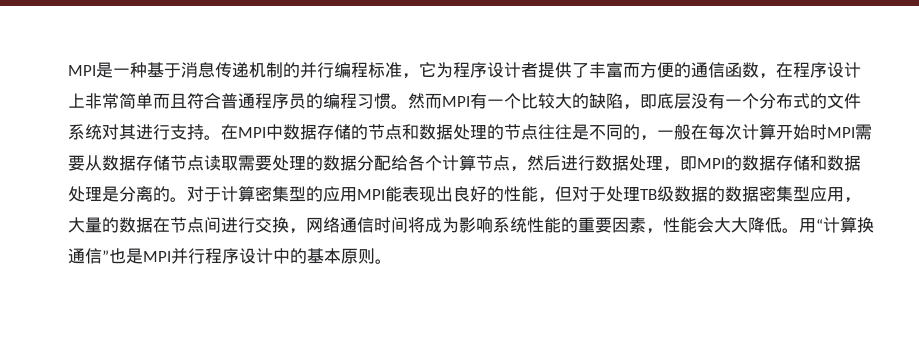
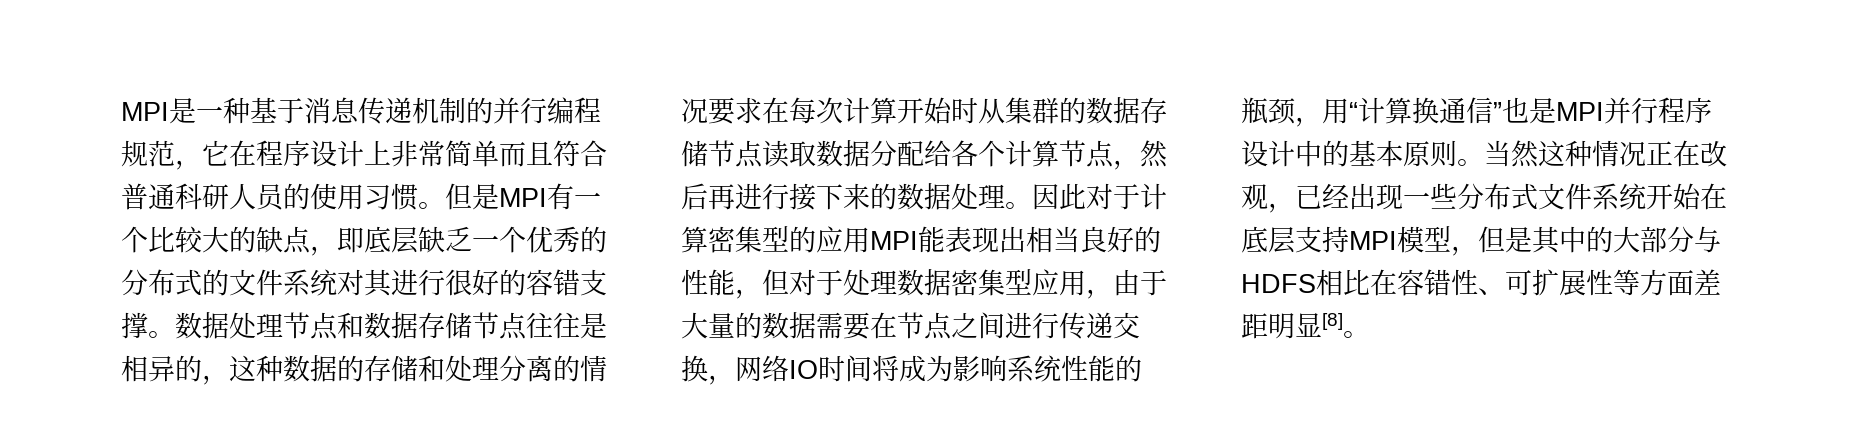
[368,62,776,79] 标准，它为程序设计者提供了丰富而方便的通信函数， -> [121,140,229,170] 规范，它
[255,93,442,109] 程序员的编程习惯。然而 -> [175,183,499,211] 科研人员的使用习惯。但是
[606,93,623,109] 陷 -> [283,226,311,254] 点
[691,93,759,109] 没有一个 -> [418,226,607,253] 缺乏一个优秀的
[170,124,368,140] 支持。在MPI中数据存储的 -> [445,269,607,296] [121,312,283,339] 很好的容错支撑。数据处理
[453,124,504,140] 处理的 -> [418,312,472,339] 存储
[589,124,691,141] 不同的，一般 -> [121,355,607,385] [681,97,762,125] 相异的，这种数据的存储和处理分离的情况要求
[827,124,872,140] [68,155,102,171] MPI需要从 -> [978,97,1086,124] 从集群的
[238,155,323,171] 需要处理的 -> (816, 154) none
[561,155,861,172] [68,186,187,202] 进行数据处理，即MPI的数据存储和数据处理是分离的。 -> [708,183,1086,210] 再进行接下来的数据处理。因此
(453, 194) none -> [1026,226,1080,253] 相当
[640,186,725,202] TB级数据的 -> (897, 282) none
(861, 200) none -> [1113,269,1167,296] 由于
[153,217,255,233] 在节点间进行 -> [816,312,1113,340] 需要在节点之间进行传递
[340,217,374,233] 通信 -> [789,360,818,379] IO
[578,217,799,234] 重要因素，性能会大大降低。 -> [1241,97,1322,127] 瓶颈，
(392, 261) none -> [1484,140,1727,168] [1241,183,1727,213] [1241,226,1721,256] [1241,269,1721,296] [1241,313,1343,339] [1343,331,1370,338] 当然这种情况正在改观，已经出现一些分布式文件系统开始在底层支持MPI模型，但是其中的大部分与HDFS相比在容错性、可扩展性等方面差距明显[8]。

